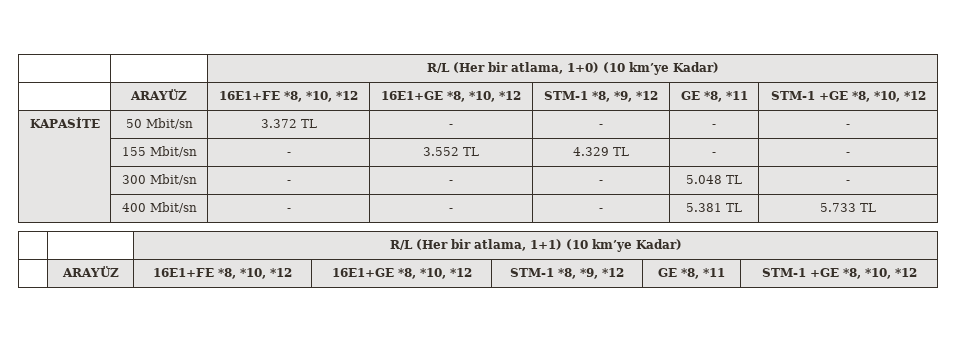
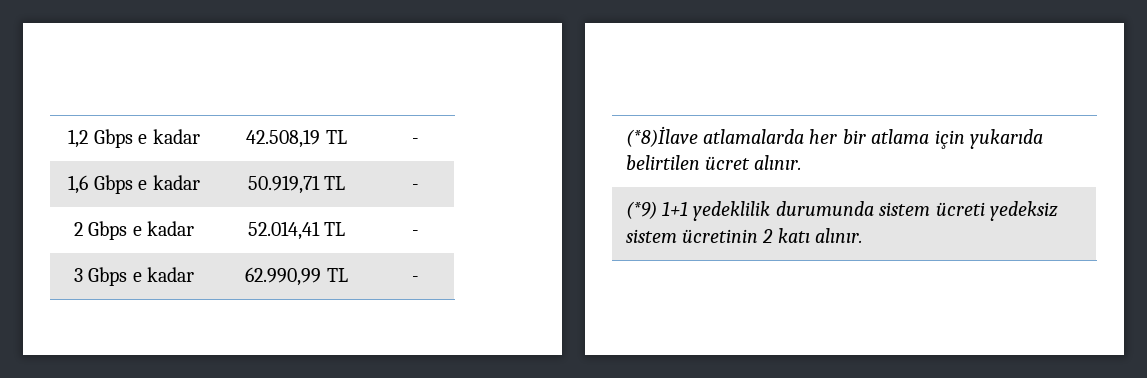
[426,62,719,75] [130,89,187,100] [219,91,358,102] [381,91,521,102] [544,91,658,102] [680,91,748,102] [770,91,926,102] [29,117,100,128] [125,118,193,129] [260,119,317,128] [449,124,453,128] [599,124,603,128] [712,124,716,128] [846,124,850,128] [121,146,197,157] [286,152,291,156] [423,147,479,156] [573,147,629,156] [712,152,716,156] [846,152,850,156] [121,174,197,185] [286,180,291,184] [449,180,453,184] [599,180,603,184] [686,175,742,184] [846,180,850,184] [121,202,197,213] [286,208,291,212] [449,208,453,212] [599,208,603,212] [686,203,742,212] [820,203,876,212] [389,239,682,252] [61,266,119,277] [153,268,292,279] [331,268,472,279] [510,268,624,279] [658,268,725,279] [761,268,917,279] | | R/L (Her bir atlama, 1+0) (10 km’ye Kadar) // | ARAYÜZ | 16E1+FE *8, *10, *12 | 16E1+GE *8, *10, *12 | STM-1 *8, *9, *12 | GE *8, *11 | STM-1 +GE *8, *10, *12 // KAPASİTE | 50 Mbit/sn | 3.372 TL | - | - | - | - // | 155 Mbit/sn | - | 3.552 TL | 4.329 TL | - | - // | 300 Mbit/sn | - | - | - | 5.048 TL | - // | 400 Mbit/sn | - | - | - | 5.381 TL | 5.733 TL // | | R/L (Her bir atlama, 1+1) (10 km’ye Kadar) // | ARAYÜZ | 16E1+FE *8, *10, *12 | 16E1+GE *8, *10, *12 | STM-1 *8, *9, *12 | GE *8, *11 | STM-1 +GE *8, *10, *12 -> [68,129,200,148] [246,129,347,148] [411,138,419,144] [68,175,200,194] [247,175,346,194] [411,184,419,190] [73,221,195,240] [247,221,346,240] [411,230,419,236] [73,267,195,286] [245,267,348,286] [411,276,419,282] [625,126,1043,149] [625,155,803,170] [625,201,1058,221] [625,228,864,243] 1,2 Gbps e kadar | 42.508,19 TL | - // 1,6 Gbps e kadar | 50.919,71 TL | - // 2 Gbps e kadar | 52.014,41 TL | - // 3 Gbps e kadar | 62.990,99 TL | - // (*8)İlave atlamalarda her bir atlama için yukarıda belirtilen ücret alınır. // (*9) 1+1 yedeklilik durumunda sistem ücreti yedeksiz sistem ücretinin 2 katı alınır.

